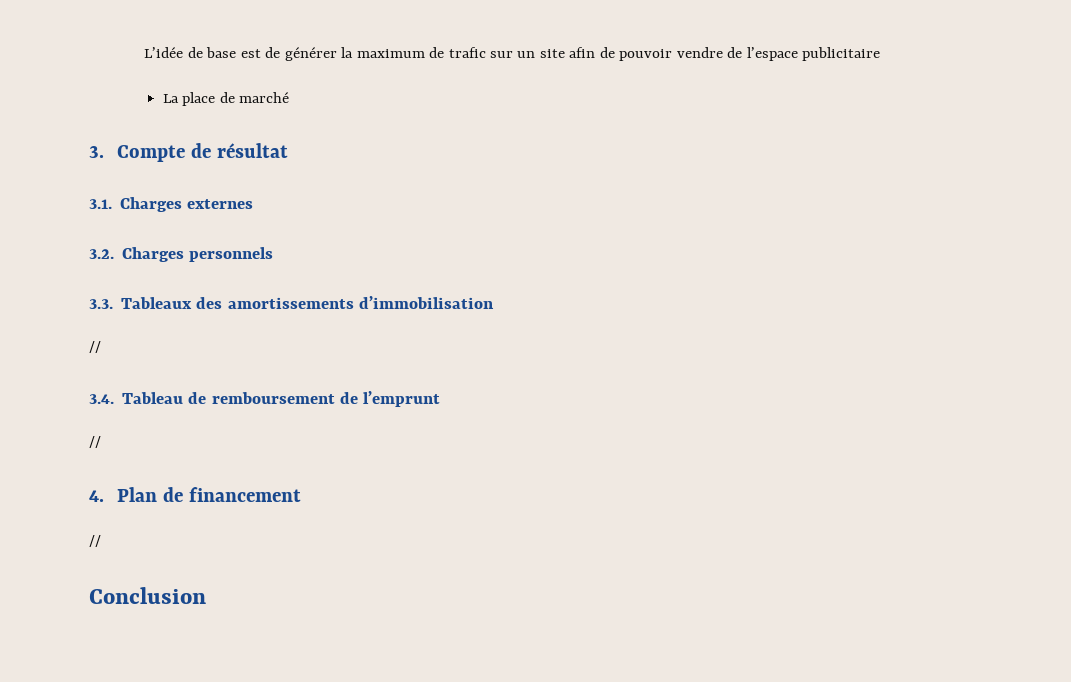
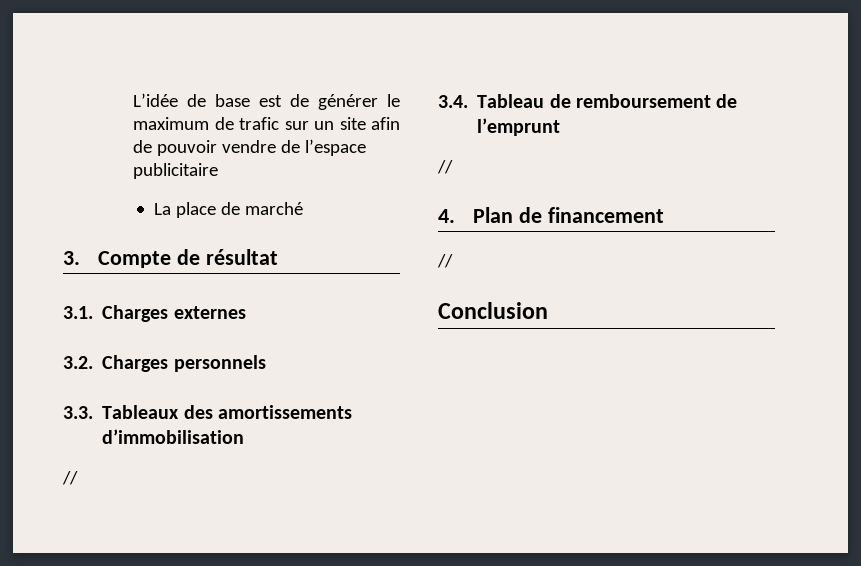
[341,47,354,58] la -> [387,94,401,107] le

